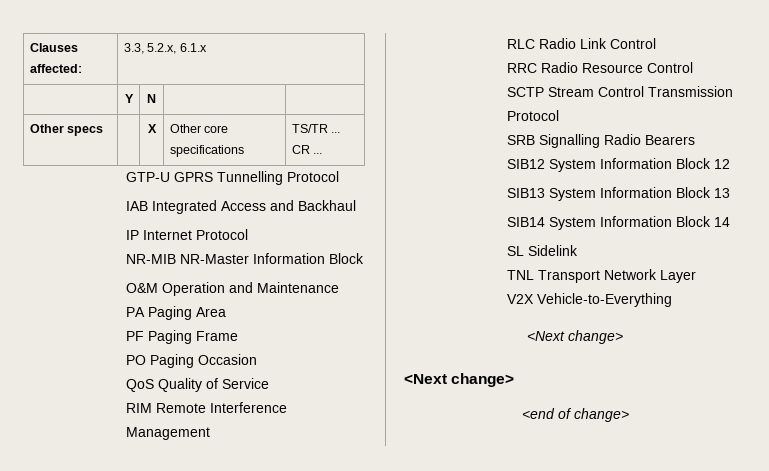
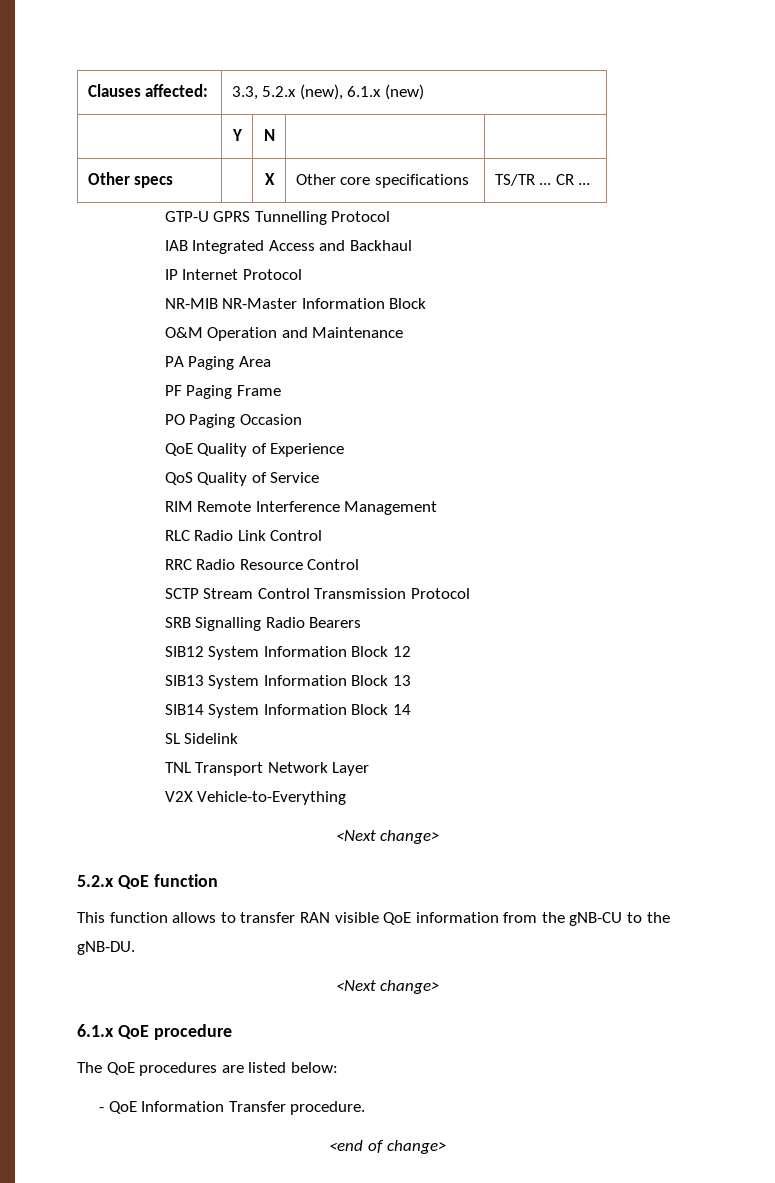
[147,43,207,54] 5.2.x, 6.1.x -> [262,84,425,100] 5.2.x (new), 6.1.x (new)
(257, 359) none -> [164,443,345,457] // QoE Quality of Experience
[404,373,515,387] <Next change> -> [77,874,218,889] [77,912,670,926] [77,941,135,955] [335,980,440,994] [77,1024,232,1040] [77,1062,338,1076] [98,1101,366,1115] 5.2.x QoE function // This function allows to transfer RAN visible QoE information from the gNB-CU to the gNB-DU. // <Next change> // 6.1.x QoE procedure // The QoE procedures are listed below: // - QoE Information Transfer procedure.

